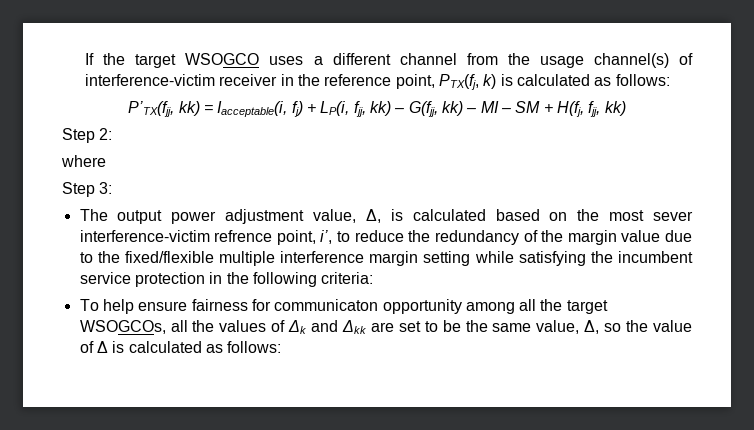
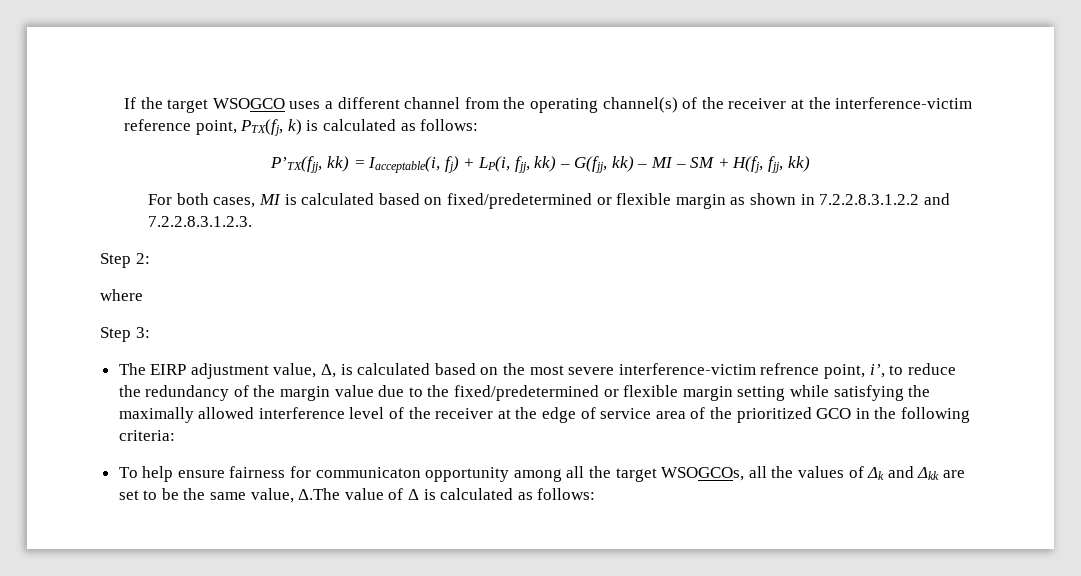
[539,56,584,68] usage -> [530,98,599,113] operating
[85,74,321,86] interference-victim receiver in the -> [701,97,973,109] the receiver at the interference-victim
(626, 108) none -> [148,193,950,209] [148,216,253,227] // For both cases, MI is calculated based on fixed/predetermined or flexible margin as shown in 7.2.2.8.3.1.2.2 and 7.2.2.8.3.1.2.3.
[117,210,217,224] output power -> [150,364,187,375] EIRP
[653,211,693,221] sever -> [568,367,615,375] severe
[124,251,365,266] fixed/flexible multiple interference -> [454,385,679,401] fixed/predetermined or flexible
[618,251,693,263] [79,272,205,287] incumbent service protection -> [118,407,852,423] maximally allowed interference level of the receiver at the edge of service area of the prioritized GCO
[584,320,649,334] Δ, so the -> [298,488,341,500] Δ.The

